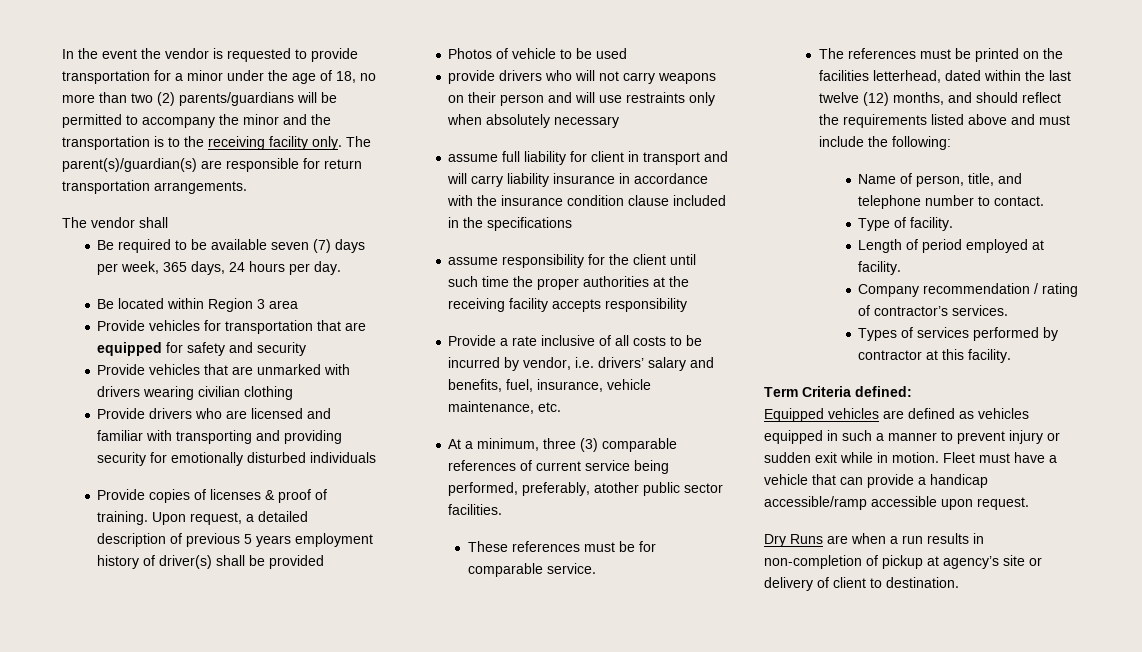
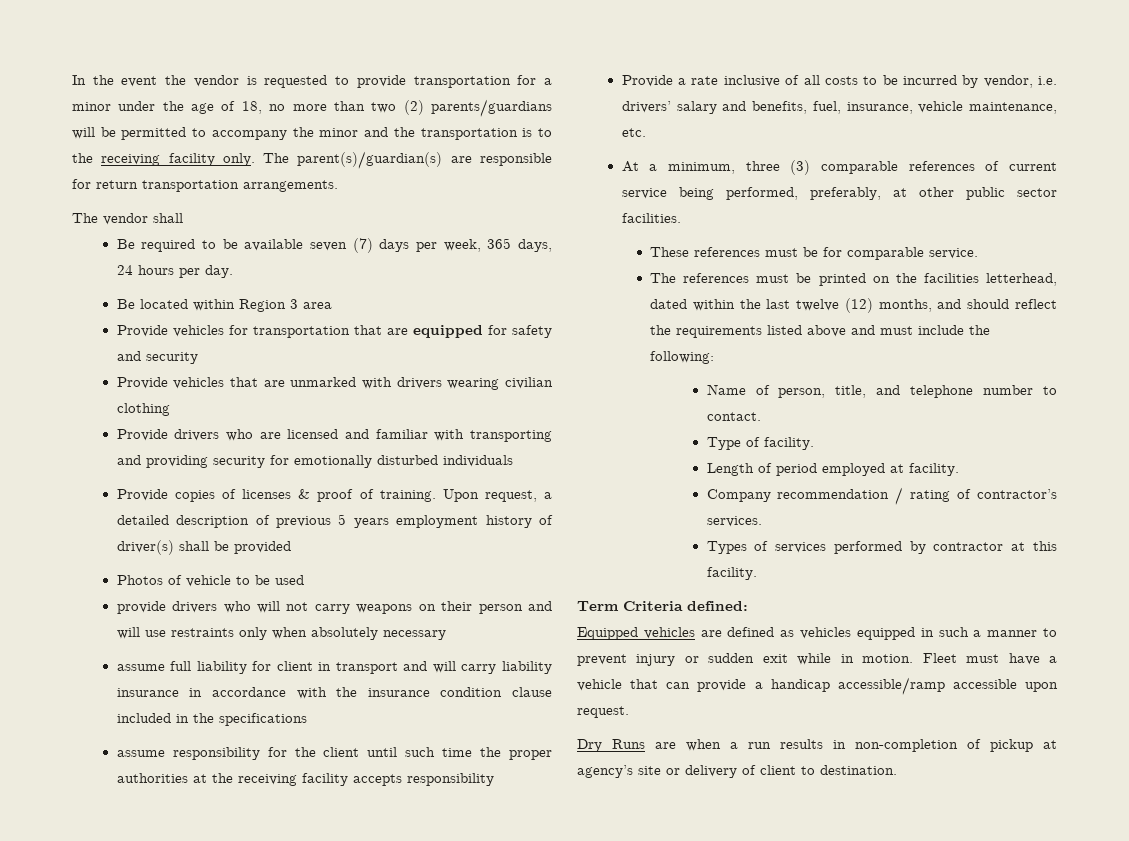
[594,482,640,493] atother -> [892,187,954,197] at other

